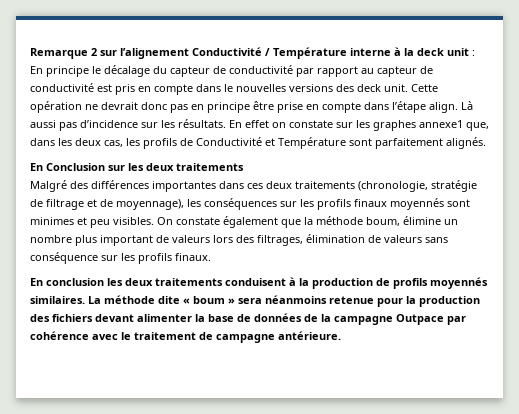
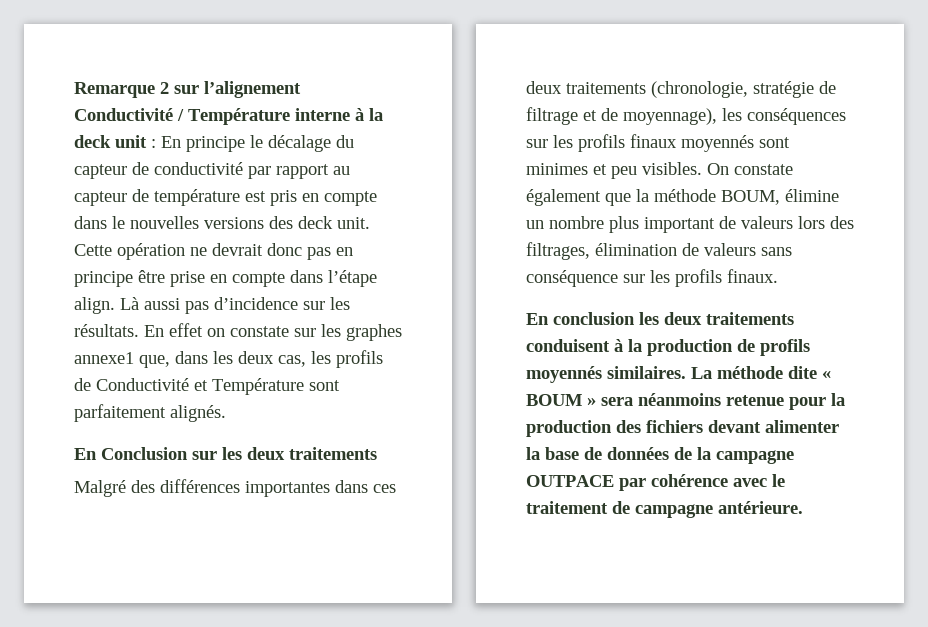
[30,83,94,92] conductivité -> [154,189,240,206] température
[366,217,400,226] boum, -> [721,190,780,205] BOUM,
[193,296,225,304] boum -> [526,394,582,406] BOUM
[396,314,444,325] Outpace -> [526,475,614,487] OUTPACE

